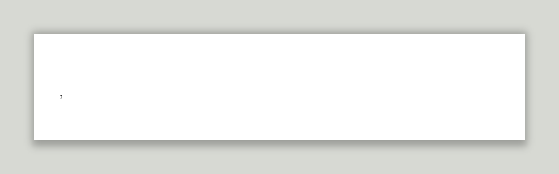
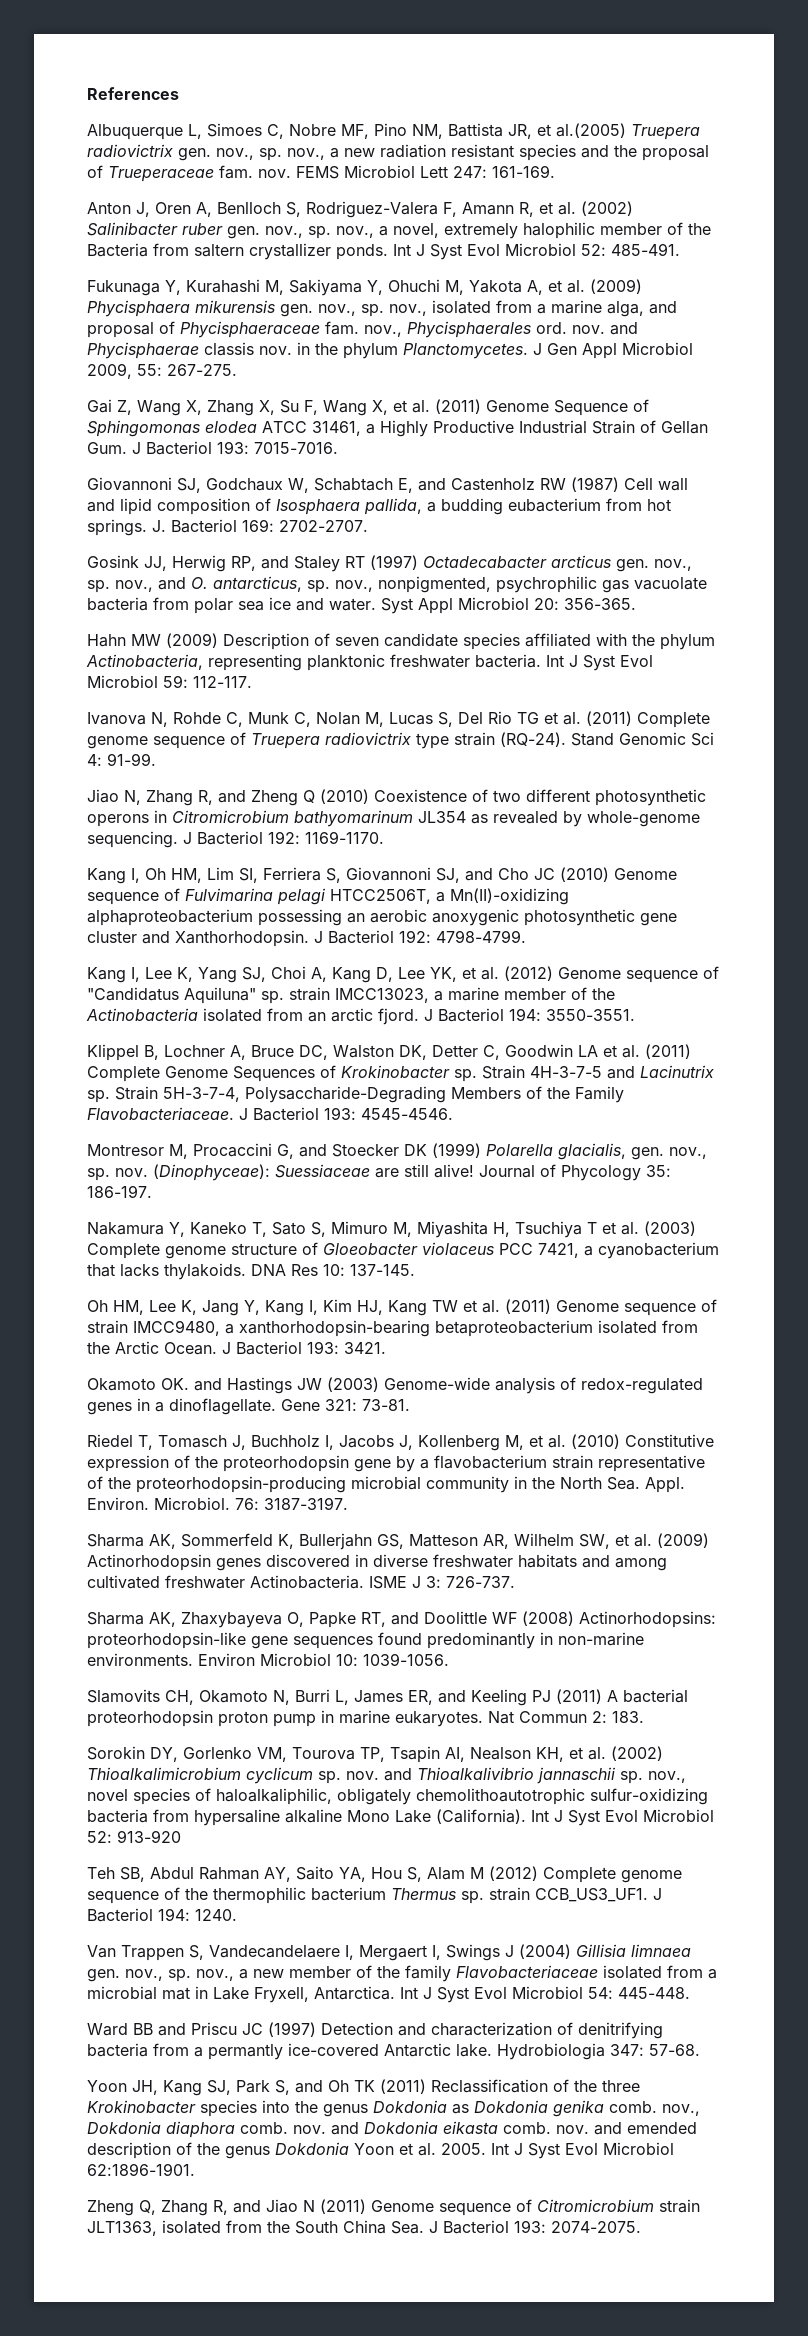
[59,95,63,99] , -> [87,87,179,100] [87,123,700,140] [87,144,709,161] [87,165,555,182] [87,201,633,218] [87,222,711,239] [87,243,680,260] [87,279,642,296] [87,300,677,317] [87,321,638,338] [87,342,693,359] [87,363,237,379] [87,399,649,416] [87,420,708,437] [87,441,338,455] [87,477,688,493] [87,498,671,515] [87,519,368,536] [87,555,692,572] [87,576,707,593] [87,597,636,614] [87,633,715,650] [86,654,653,671] [87,675,252,688] [87,711,710,728] [87,732,714,749] [87,753,156,766] [87,789,706,806] [87,810,700,827] [87,831,384,848] [87,867,677,884] [87,888,569,905] [87,909,677,926] [87,930,526,947] [87,966,719,983] [87,987,615,1004] [86,1008,635,1025] [87,1044,691,1061] [87,1065,714,1082] [87,1086,624,1103] [87,1107,453,1121] [87,1143,707,1160] [87,1164,671,1181] [87,1185,152,1198] [87,1221,696,1238] [87,1242,719,1259] [87,1263,415,1280] [87,1299,717,1316] [87,1320,698,1337] [87,1341,386,1355] [87,1377,703,1394] [87,1398,410,1415] [87,1434,714,1451] [87,1455,705,1472] [87,1476,685,1493] [87,1497,348,1510] [87,1533,709,1550] [87,1554,667,1571] [87,1575,515,1589] [87,1611,716,1628] [87,1632,644,1649] [87,1653,449,1666] [87,1689,688,1706] [87,1710,644,1727] [87,1746,663,1763] [87,1767,686,1784] [87,1788,708,1805] [87,1809,714,1826] [87,1830,181,1843] [87,1866,682,1883] [87,1887,662,1904] [87,1908,237,1922] [87,1944,691,1961] [87,1965,717,1982] [87,1986,690,2003] [87,2022,663,2039] [87,2043,700,2060] [87,2079,640,2096] [87,2100,700,2117] [87,2121,697,2138] [87,2142,674,2159] [87,2163,195,2176] [87,2199,700,2216] [87,2220,641,2236] References // Albuquerque L, Simoes C, Nobre MF, Pino NM, Battista JR, et al.(2005) Truepera radiovictrix gen. nov., sp. nov., a new radiation resistant species and the proposal of Trueperaceae fam. nov. FEMS Microbiol Lett 247: 161-169. // Anton J, Oren A, Benlloch S, Rodriguez-Valera F, Amann R, et al. (2002) Salinibacter ruber gen. nov., sp. nov., a novel, extremely halophilic member of the Bacteria from saltern crystallizer ponds. Int J Syst Evol Microbiol 52: 485-491. // Fukunaga Y, Kurahashi M, Sakiyama Y, Ohuchi M, Yakota A, et al. (2009) Phycisphaera mikurensis gen. nov., sp. nov., isolated from a marine alga, and proposal of Phycisphaeraceae fam. nov., Phycisphaerales ord. nov. and Phycisphaerae classis nov. in the phylum Planctomycetes. J Gen Appl Microbiol 2009, 55: 267-275. // Gai Z, Wang X, Zhang X, Su F, Wang X, et al. (2011) Genome Sequence of Sphingomonas elodea ATCC 31461, a Highly Productive Industrial Strain of Gellan Gum. J Bacteriol 193: 7015-7016. // Giovannoni SJ, Godchaux W, Schabtach E, and Castenholz RW (1987) Cell wall and lipid composition of Isosphaera pallida, a budding eubacterium from hot springs. J. Bacteriol 169: 2702-2707. // Gosink JJ, Herwig RP, and Staley RT (1997) Octadecabacter arcticus gen. nov., sp. nov., and O. antarcticus, sp. nov., nonpigmented, psychrophilic gas vacuolate bacteria from polar sea ice and water. Syst Appl Microbiol 20: 356-365. // Hahn MW (2009) Description of seven candidate species affiliated with the phylum Actinobacteria, representing planktonic freshwater bacteria. Int J Syst Evol Microbiol 59: 112-117. // Ivanova N, Rohde C, Munk C, Nolan M, Lucas S, Del Rio TG et al. (2011) Complete genome sequence of Truepera radiovictrix type strain (RQ-24). Stand Genomic Sci 4: 91-99. // Jiao N, Zhang R, and Zheng Q (2010) Coexistence of two different photosynthetic operons in Citromicrobium bathyomarinum JL354 as revealed by whole-genome sequencing. J Bacteriol 192: 1169-1170. // Kang I, Oh HM, Lim SI, Ferriera S, Giovannoni SJ, and Cho JC (2010) Genome sequence of Fulvimarina pelagi HTCC2506T, a Mn(II)-oxidizing alphaproteobacterium possessing an aerobic anoxygenic photosynthetic gene cluster and Xanthorhodopsin. J Bacteriol 192: 4798-4799. // Kang I, Lee K, Yang SJ, Choi A, Kang D, Lee YK, et al. (2012) Genome sequence of "Candidatus Aquiluna" sp. strain IMCC13023, a marine member of the Actinobacteria isolated from an arctic fjord. J Bacteriol 194: 3550-3551. // Klippel B, Lochner A, Bruce DC, Walston DK, Detter C, Goodwin LA et al. (2011) Complete Genome Sequences of Krokinobacter sp. Strain 4H-3-7-5 and Lacinutrix sp. Strain 5H-3-7-4, Polysaccharide-Degrading Members of the Family Flavobacteriaceae. J Bacteriol 193: 4545-4546. // Montresor M, Procaccini G, and Stoecker DK (1999) Polarella glacialis, gen. nov., sp. nov. (Dinophyceae): Suessiaceae are still alive! Journal of Phycology 35: 186-197. // Nakamura Y, Kaneko T, Sato S, Mimuro M, Miyashita H, Tsuchiya T et al. (2003) Complete genome structure of Gloeobacter violaceus PCC 7421, a cyanobacterium that lacks thylakoids. DNA Res 10: 137-145. // Oh HM, Lee K, Jang Y, Kang I, Kim HJ, Kang TW et al. (2011) Genome sequence of strain IMCC9480, a xanthorhodopsin-bearing betaproteobacterium isolated from the Arctic Ocean. J Bacteriol 193: 3421. // Okamoto OK. and Hastings JW (2003) Genome-wide analysis of redox-regulated genes in a dinoflagellate. Gene 321: 73-81. // Riedel T, Tomasch J, Buchholz I, Jacobs J, Kollenberg M, et al. (2010) Constitutive expression of the proteorhodopsin gene by a flavobacterium strain representative of the proteorhodopsin-producing microbial community in the North Sea. Appl. Environ. Microbiol. 76: 3187-3197. // Sharma AK, Sommerfeld K, Bullerjahn GS, Matteson AR, Wilhelm SW, et al. (2009) Actinorhodopsin genes discovered in diverse freshwater habitats and among cultivated freshwater Actinobacteria. ISME J 3: 726-737. // Sharma AK, Zhaxybayeva O, Papke RT, and Doolittle WF (2008) Actinorhodopsins: proteorhodopsin-like gene sequences found predominantly in non-marine environments. Environ Microbiol 10: 1039-1056. // Slamovits CH, Okamoto N, Burri L, James ER, and Keeling PJ (2011) A bacterial proteorhodopsin proton pump in marine eukaryotes. Nat Commun 2: 183. // Sorokin DY, Gorlenko VM, Tourova TP, Tsapin AI, Nealson KH, et al. (2002) Thioalkalimicrobium cyclicum sp. nov. and Thioalkalivibrio jannaschii sp. nov., novel species of haloalkaliphilic, obligately chemolithoautotrophic sulfur-oxidizing bacteria from hypersaline alkaline Mono Lake (California). Int J Syst Evol Microbiol 52: 913-920 // Teh SB, Abdul Rahman AY, Saito YA, Hou S, Alam M (2012) Complete genome sequence of the thermophilic bacterium Thermus sp. strain CCB_US3_UF1. J Bacteriol 194: 1240. // Van Trappen S, Vandecandelaere I, Mergaert I, Swings J (2004) Gillisia limnaea gen. nov., sp. nov., a new member of the family Flavobacteriaceae isolated from a microbial mat in Lake Fryxell, Antarctica. Int J Syst Evol Microbiol 54: 445-448. // Ward BB and Priscu JC (1997) Detection and characterization of denitrifying bacteria from a permantly ice-covered Antarctic lake. Hydrobiologia 347: 57-68. // Yoon JH, Kang SJ, Park S, and Oh TK (2011) Reclassification of the three Krokinobacter species into the genus Dokdonia as Dokdonia genika comb. nov., Dokdonia diaphora comb. nov. and Dokdonia eikasta comb. nov. and emended description of the genus Dokdonia Yoon et al. 2005. Int J Syst Evol Microbiol 62:1896-1901. // Zheng Q, Zhang R, and Jiao N (2011) Genome sequence of Citromicrobium strain JLT1363, isolated from the South China Sea. J Bacteriol 193: 2074-2075.

